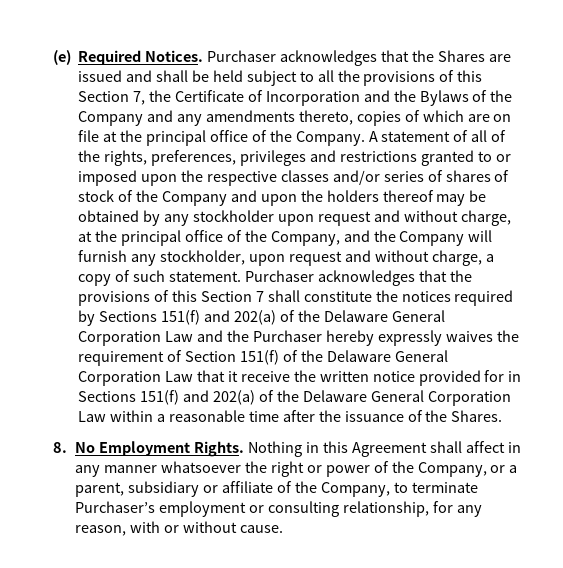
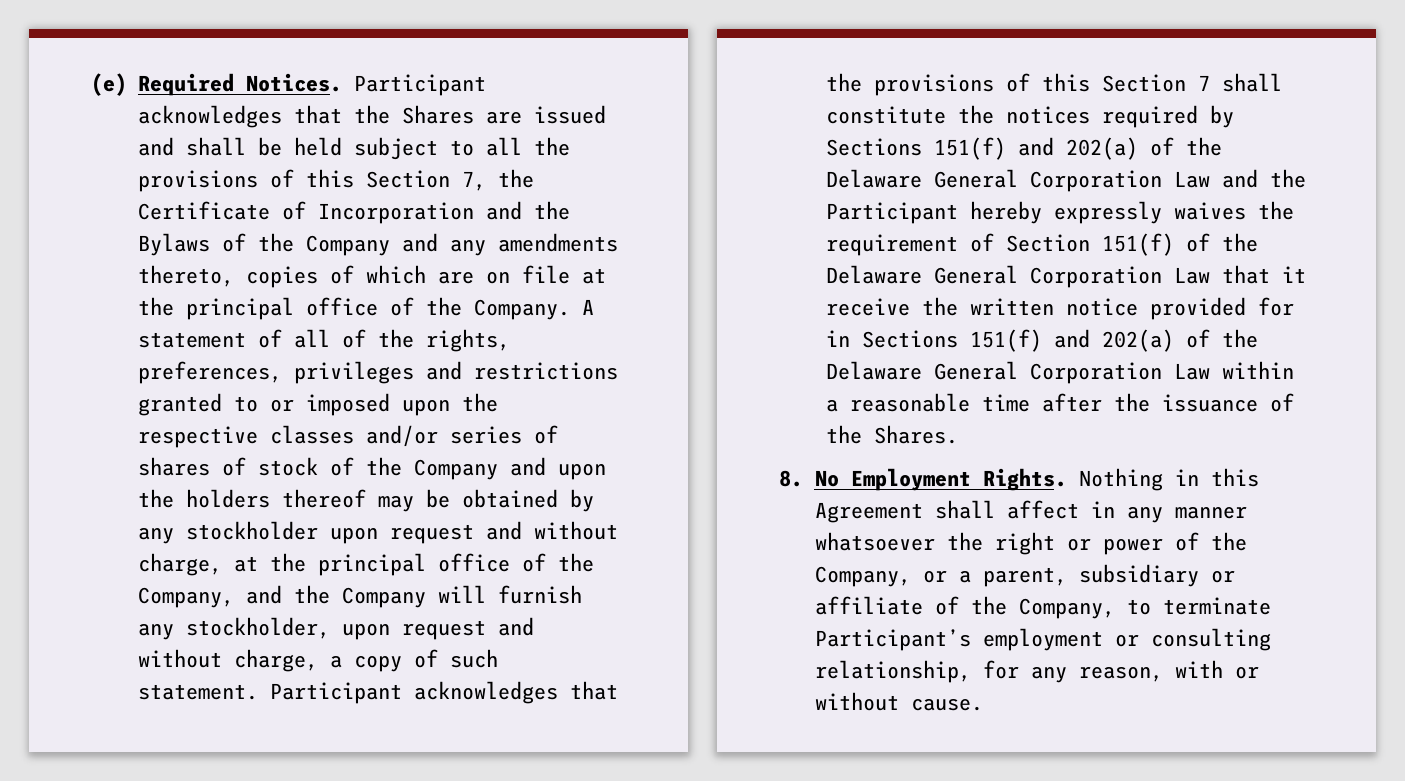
[207,50,277,62] Purchaser -> [353,74,486,96] Participant
[244,270,314,282] Purchaser -> [269,682,402,704] Participant
[252,330,322,342] Purchaser -> [825,202,958,224] Participant
[75,501,156,513] Purchaser’s -> [814,629,971,651] Participant’s

